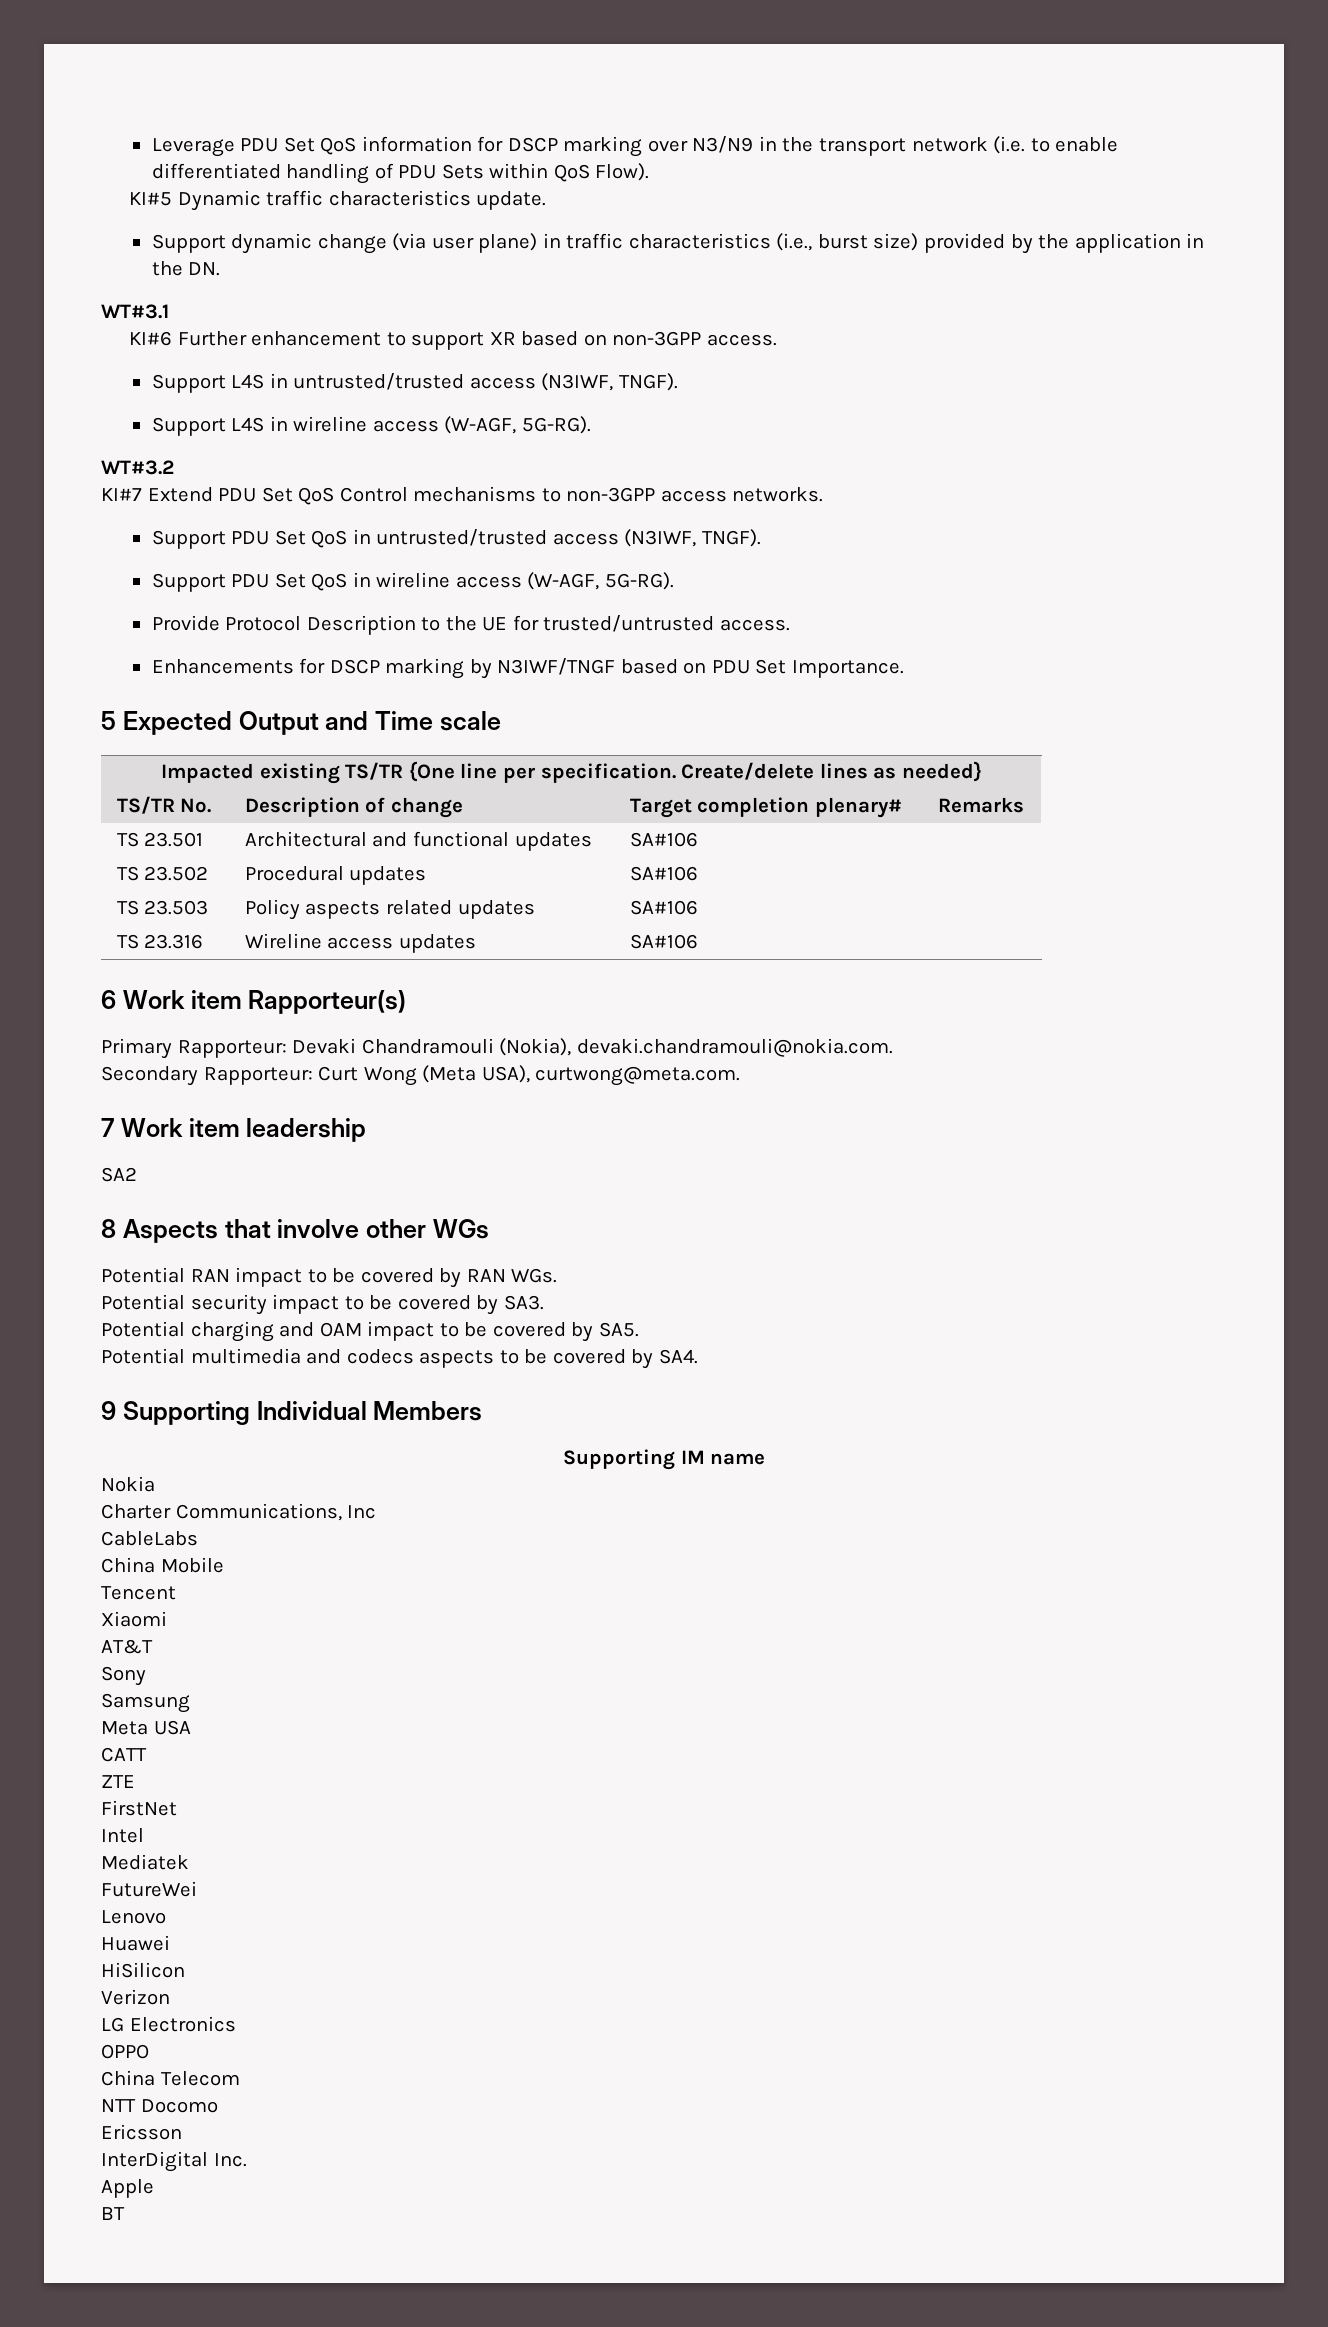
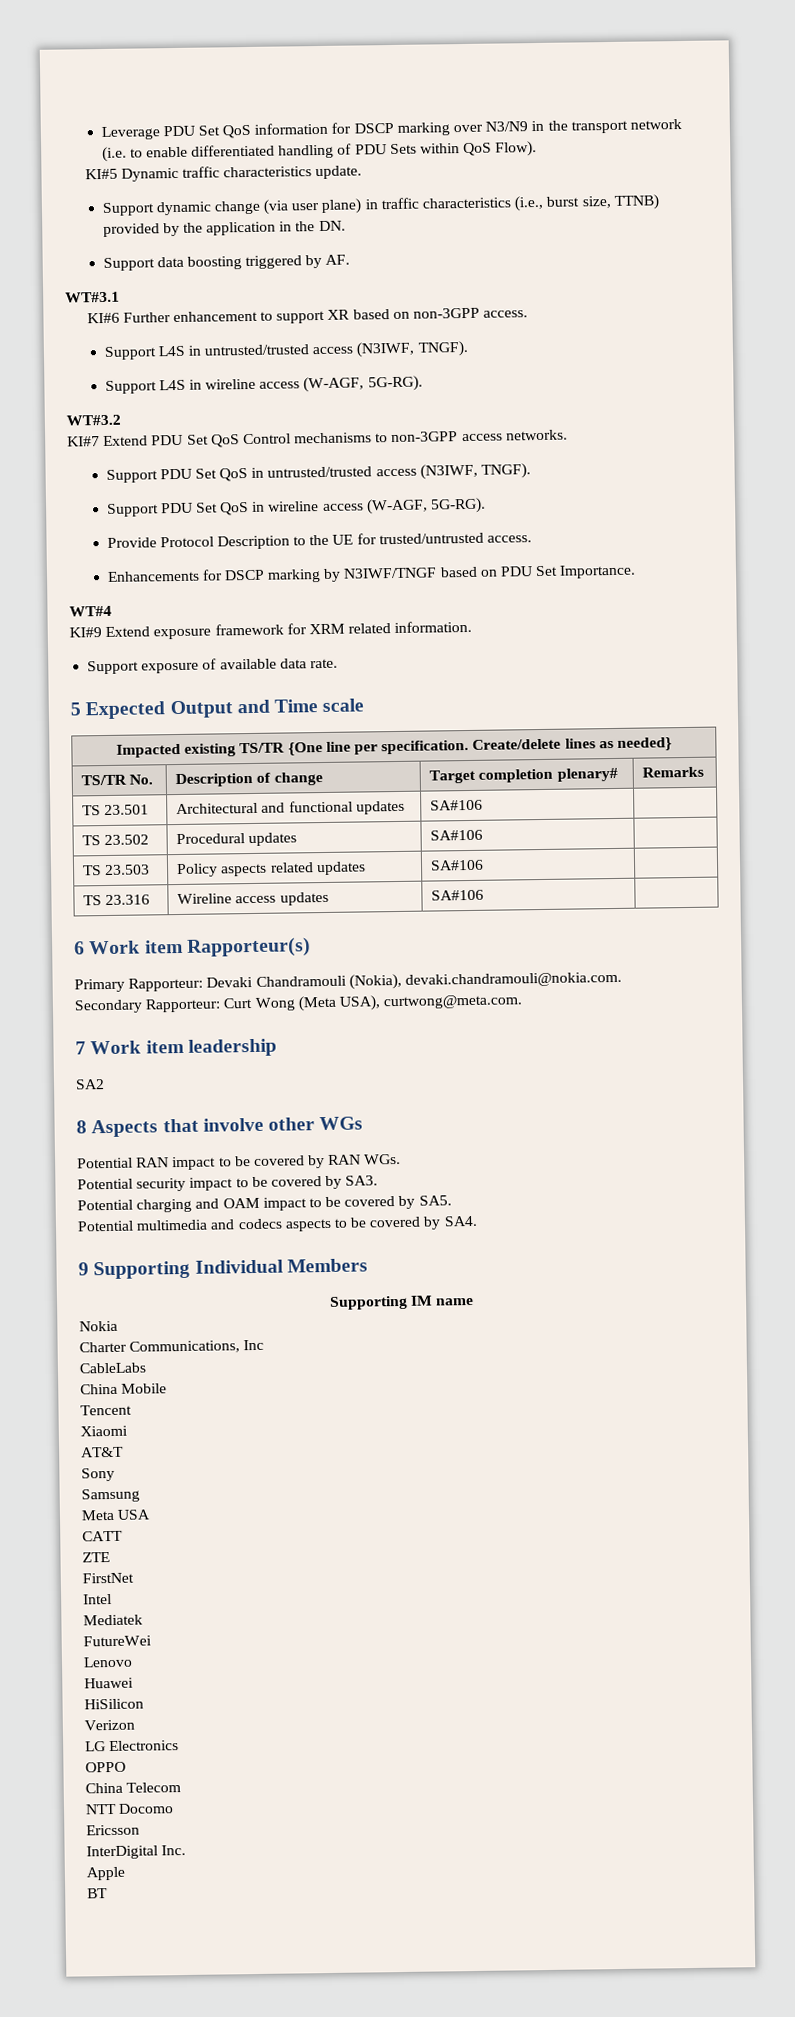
[873,233,919,251] size) -> [581,194,660,210] size, TTNB)
(221, 269) none -> [102,254,351,271] // Support data boosting triggered by AF.
(904, 669) none -> [69,605,112,617] [69,620,473,640] [87,658,338,675] // WT#4 // KI#9 Extend exposure framework for XRM related information. // Support exposure of available data rate.

